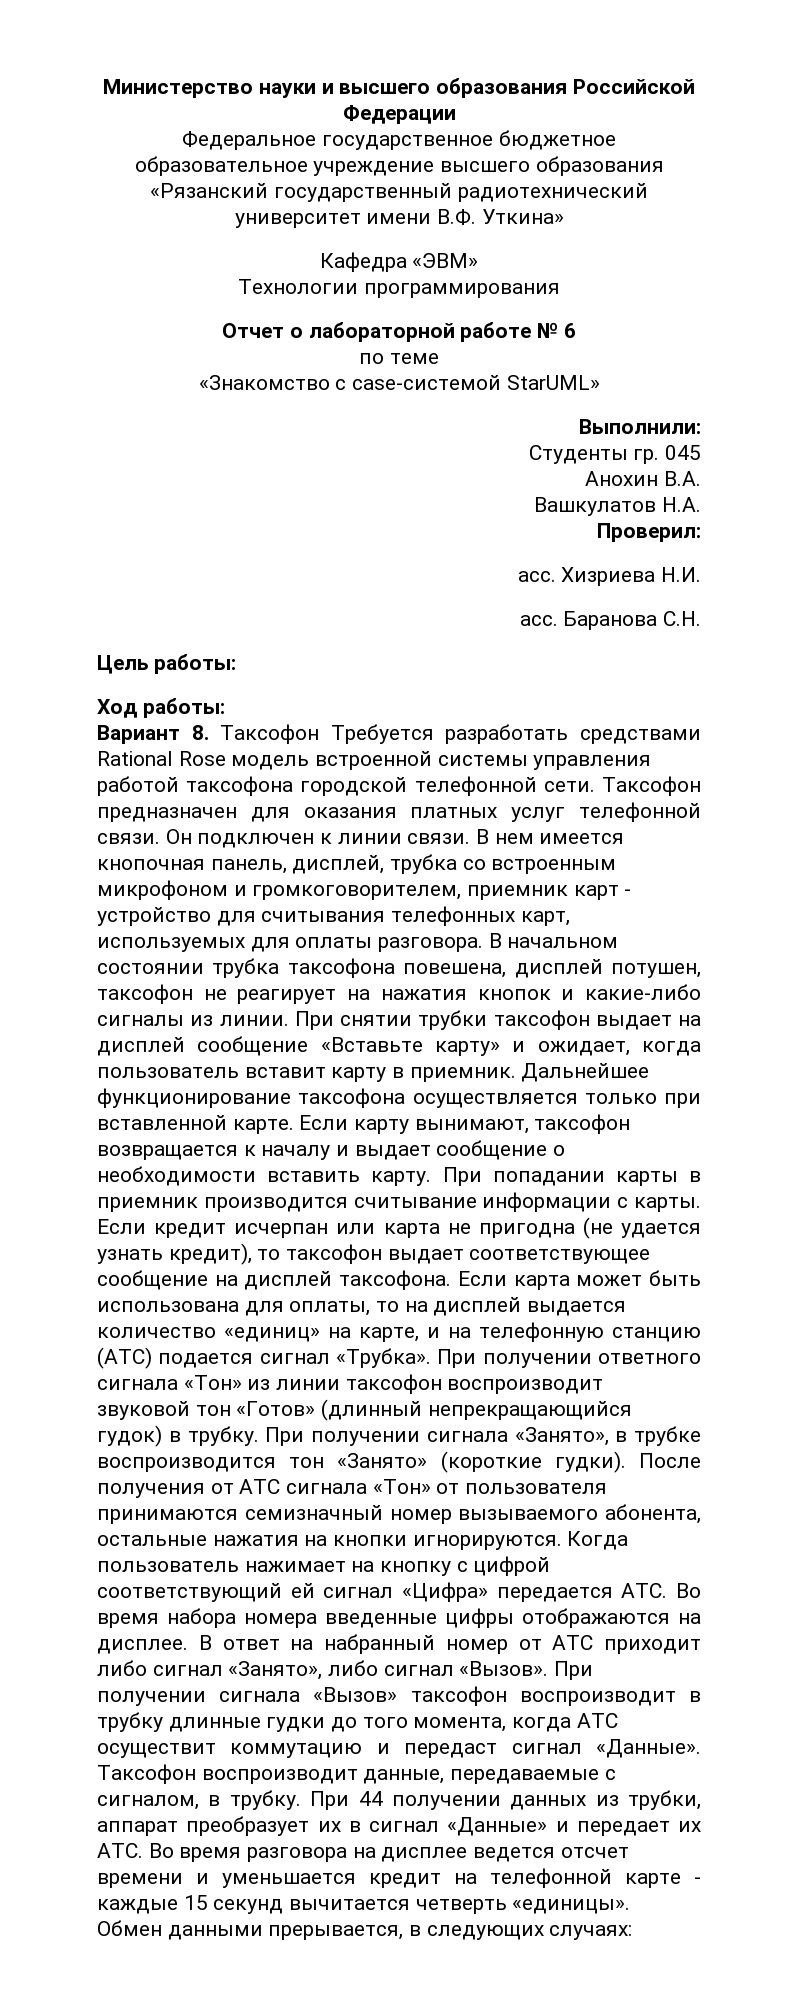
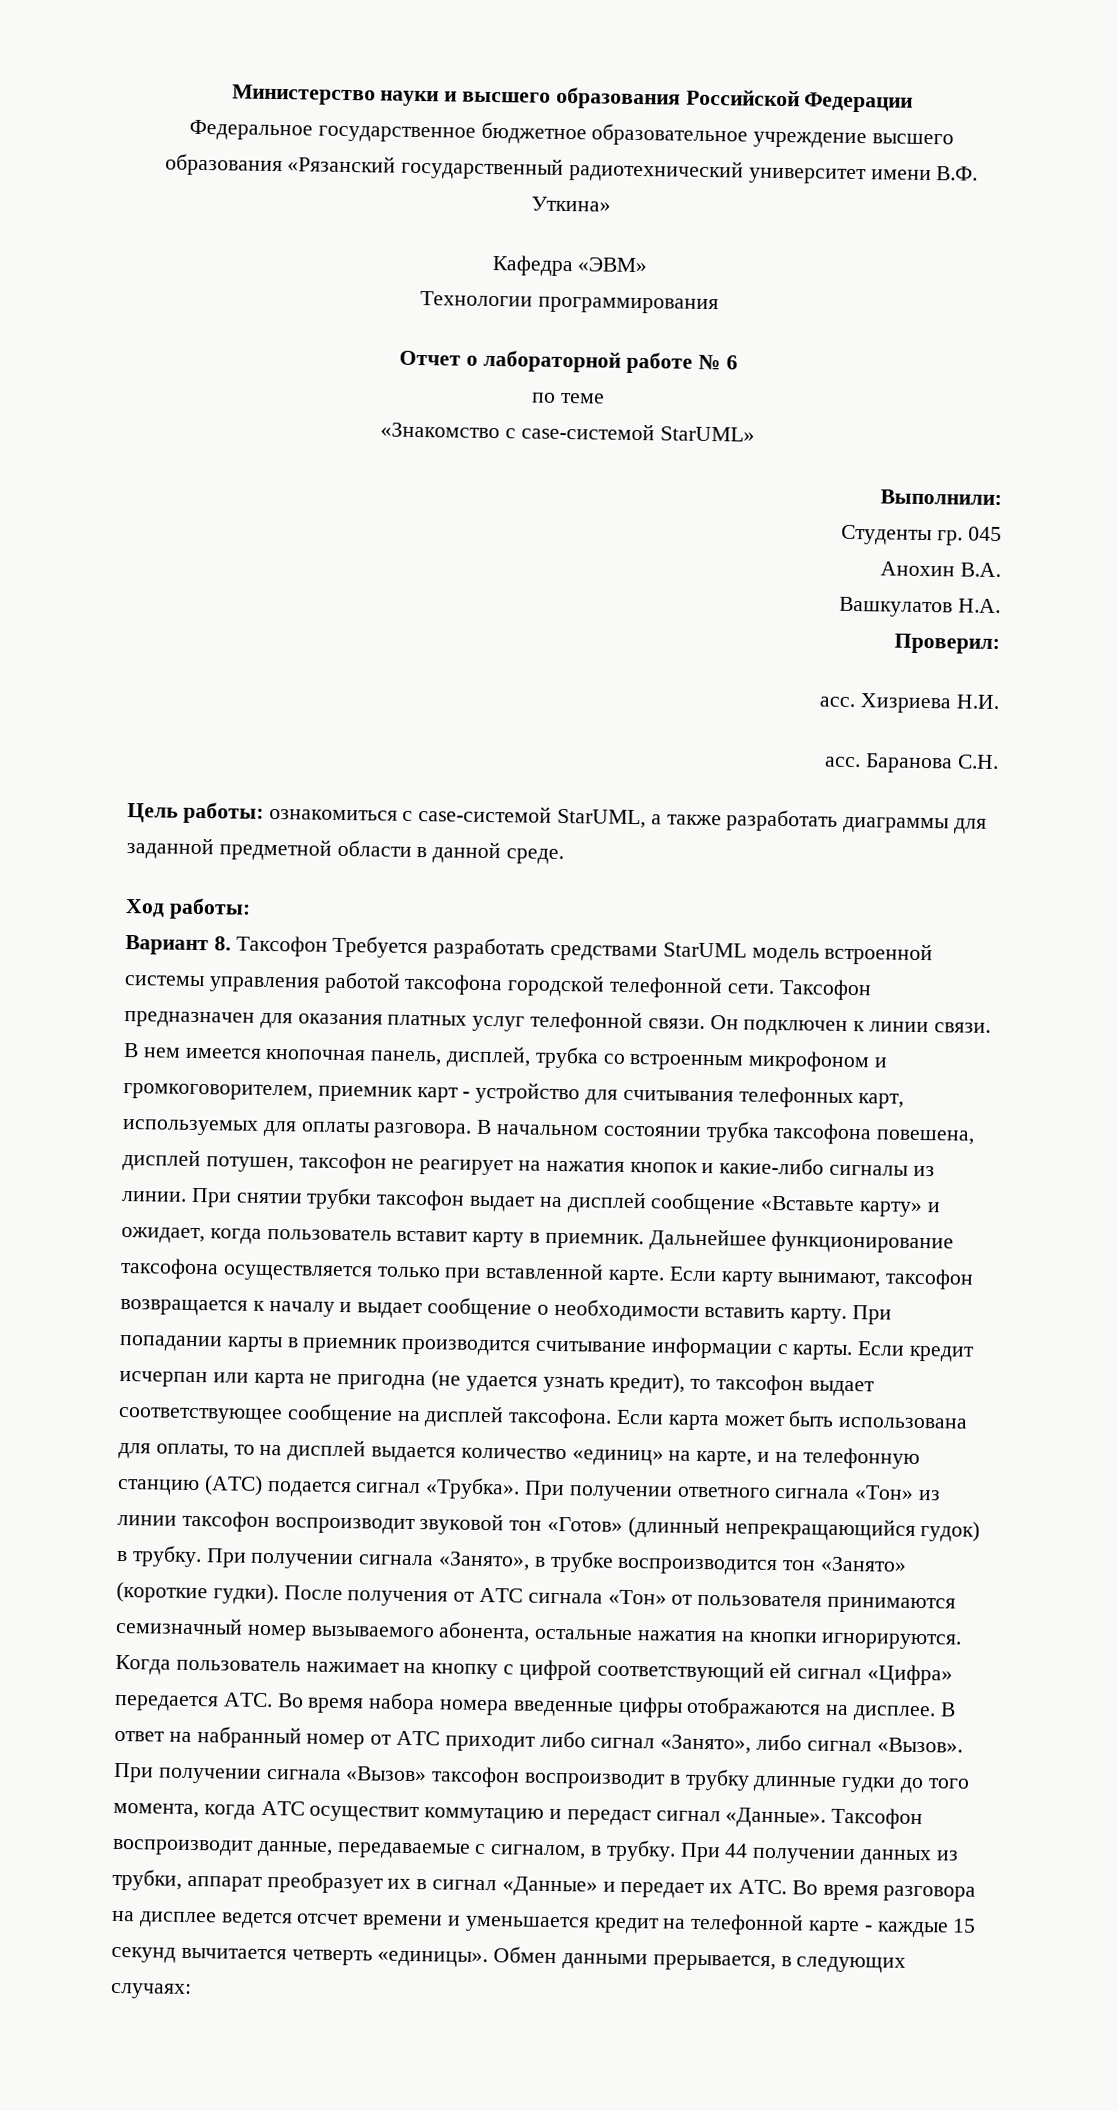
(236, 664) none -> [268,805,988,834] [126,837,565,865] ознакомиться с case-системой StarUML, а также разработать диаграммы для заданной предметной области в данной среде.
[97,751,226,766] Rational Rose -> [662,942,747,958] StarUML

